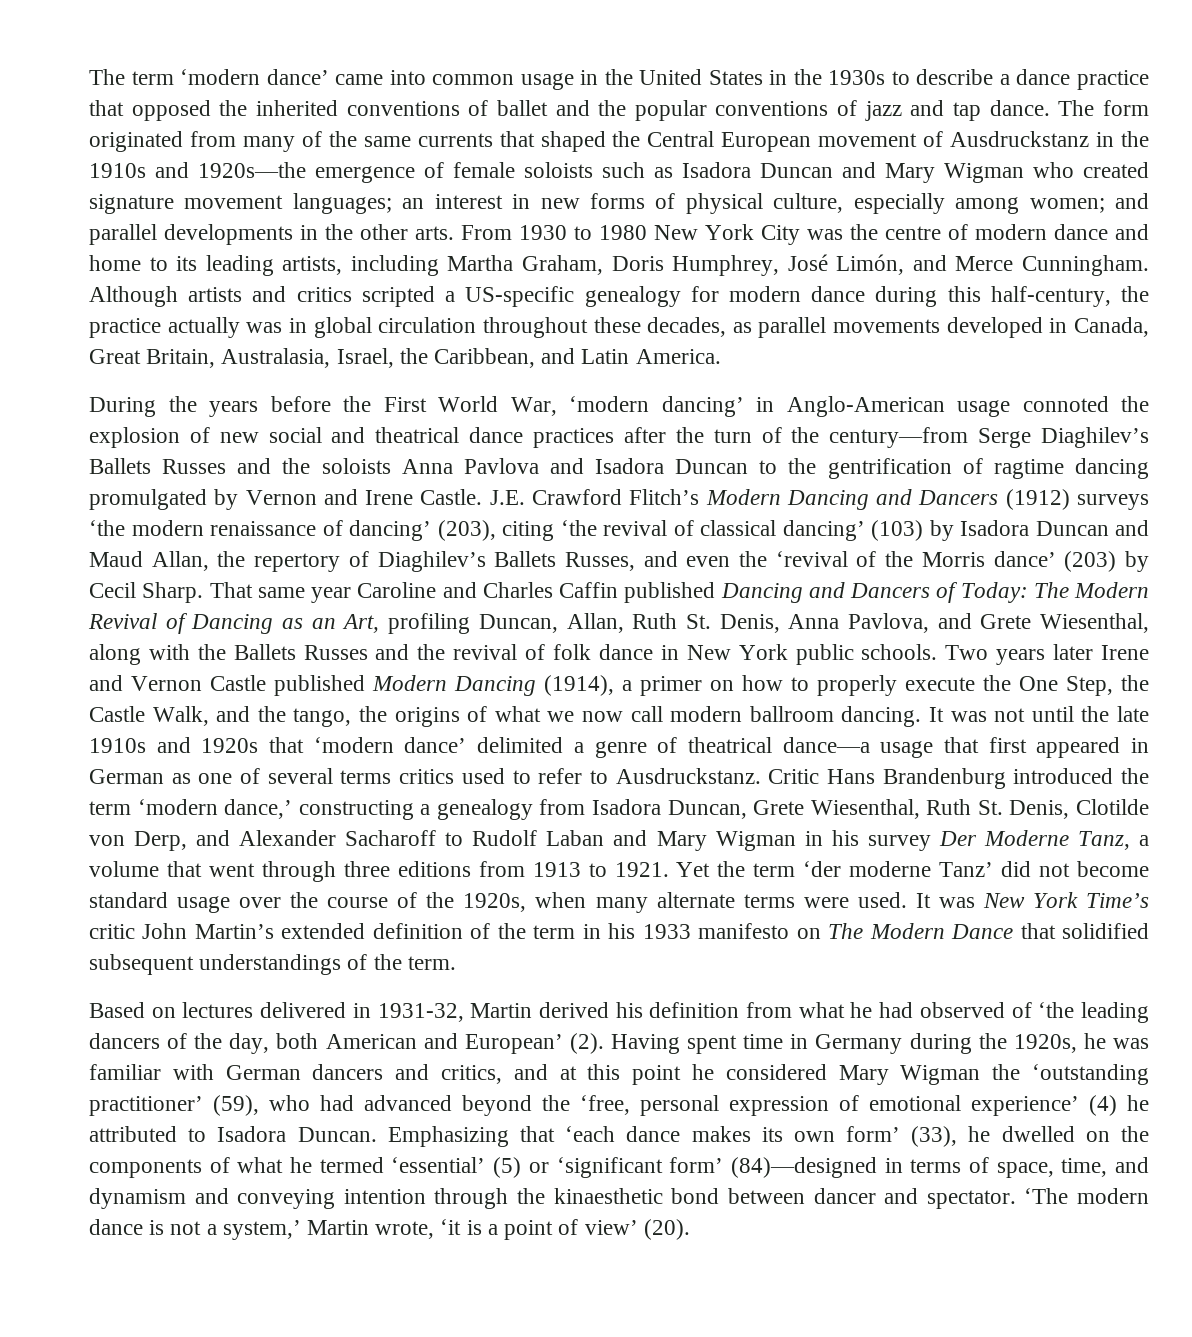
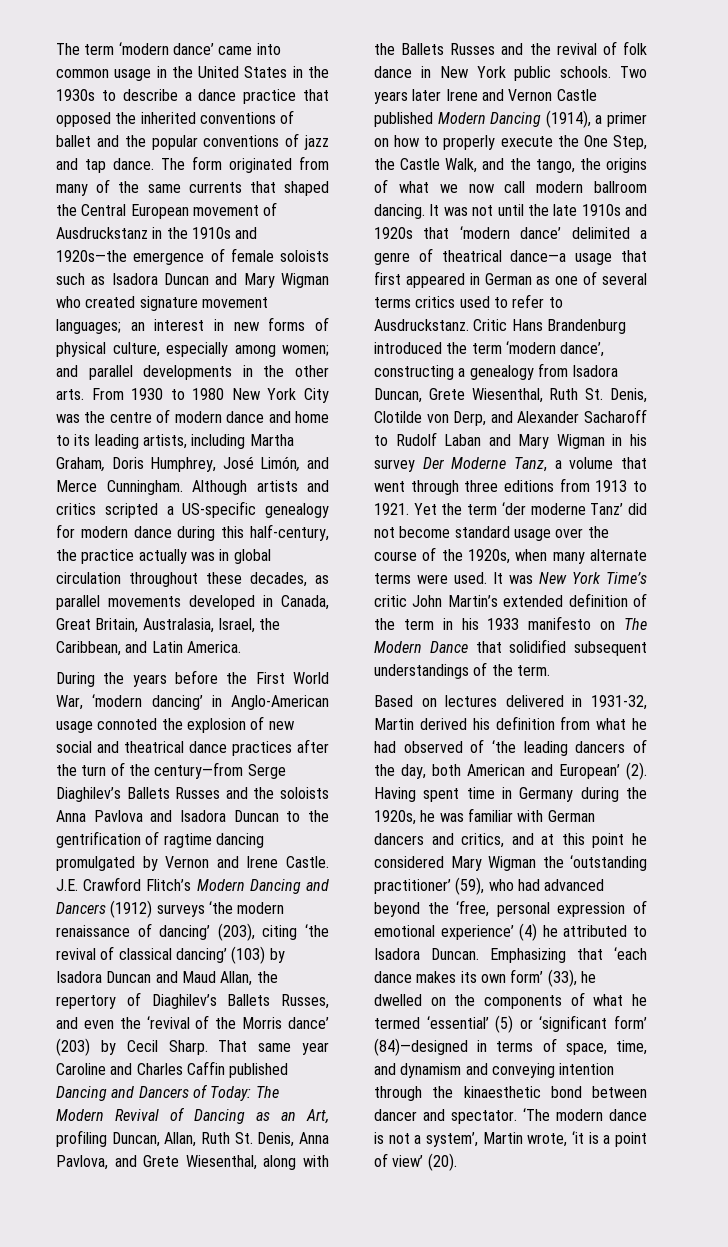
[224,799,293,819] dance,’ -> [560,342,605,357] dance’,
[222,1220,301,1240] system,’ -> [426,1132,478,1147] system’,

